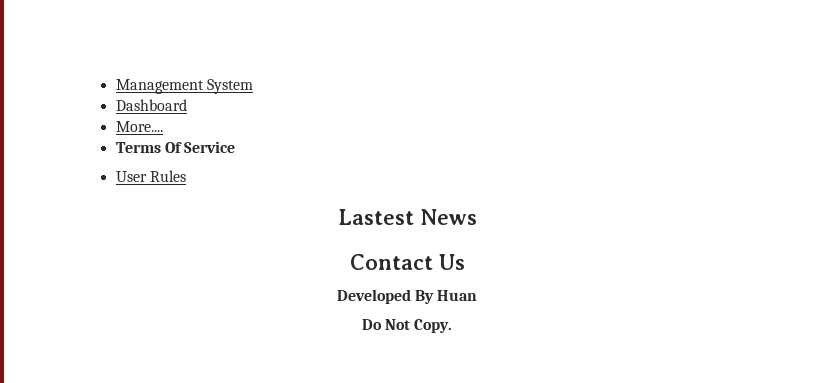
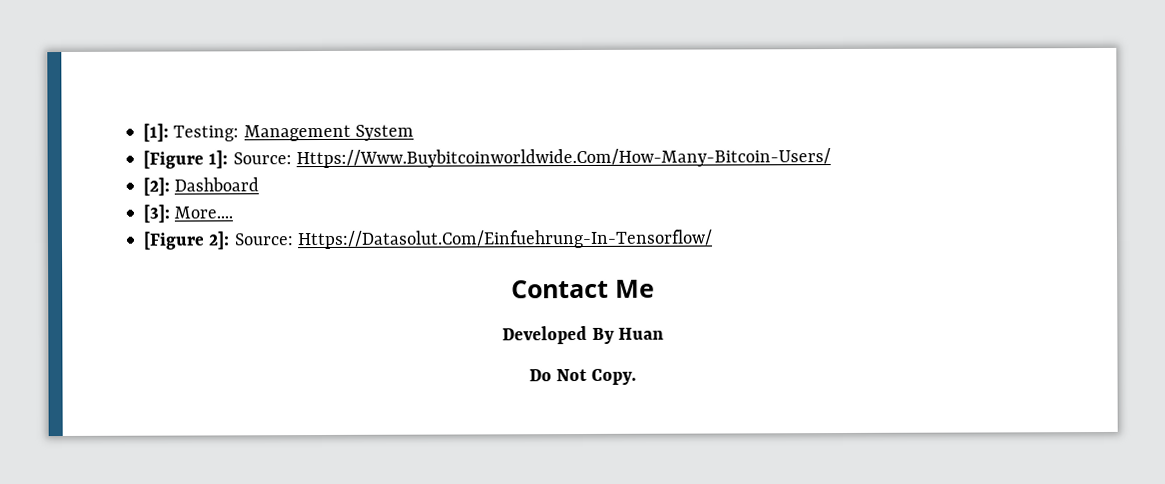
(115, 86) none -> [143,123,240,142] [1]: Testing:
(253, 86) none -> [143,148,831,169] [143,177,171,196] [Figure 1]: Source: Https://Www.Buybitcoinworldwide.Com/How-Many-Bitcoin-Users/ // [2]:
(187, 105) none -> [143,204,171,223] [3]:
[115,141,236,153] [115,170,186,182] [337,209,477,225] Terms Of Service // User Rules // Lastest News -> [143,229,713,250] [Figure 2]: Source: Https://Datasolut.Com/Einfuehrung-In-Tensorflow/
[438,254,465,270] Us -> [615,279,655,298] Me

